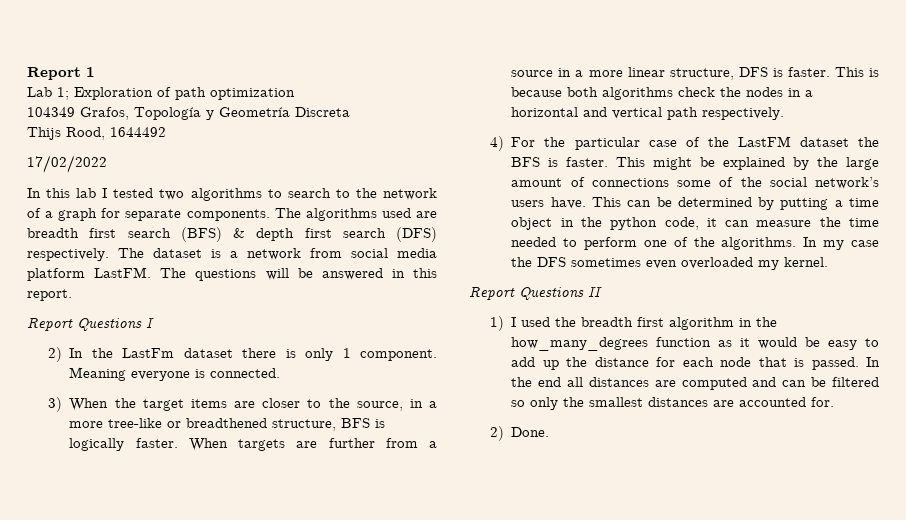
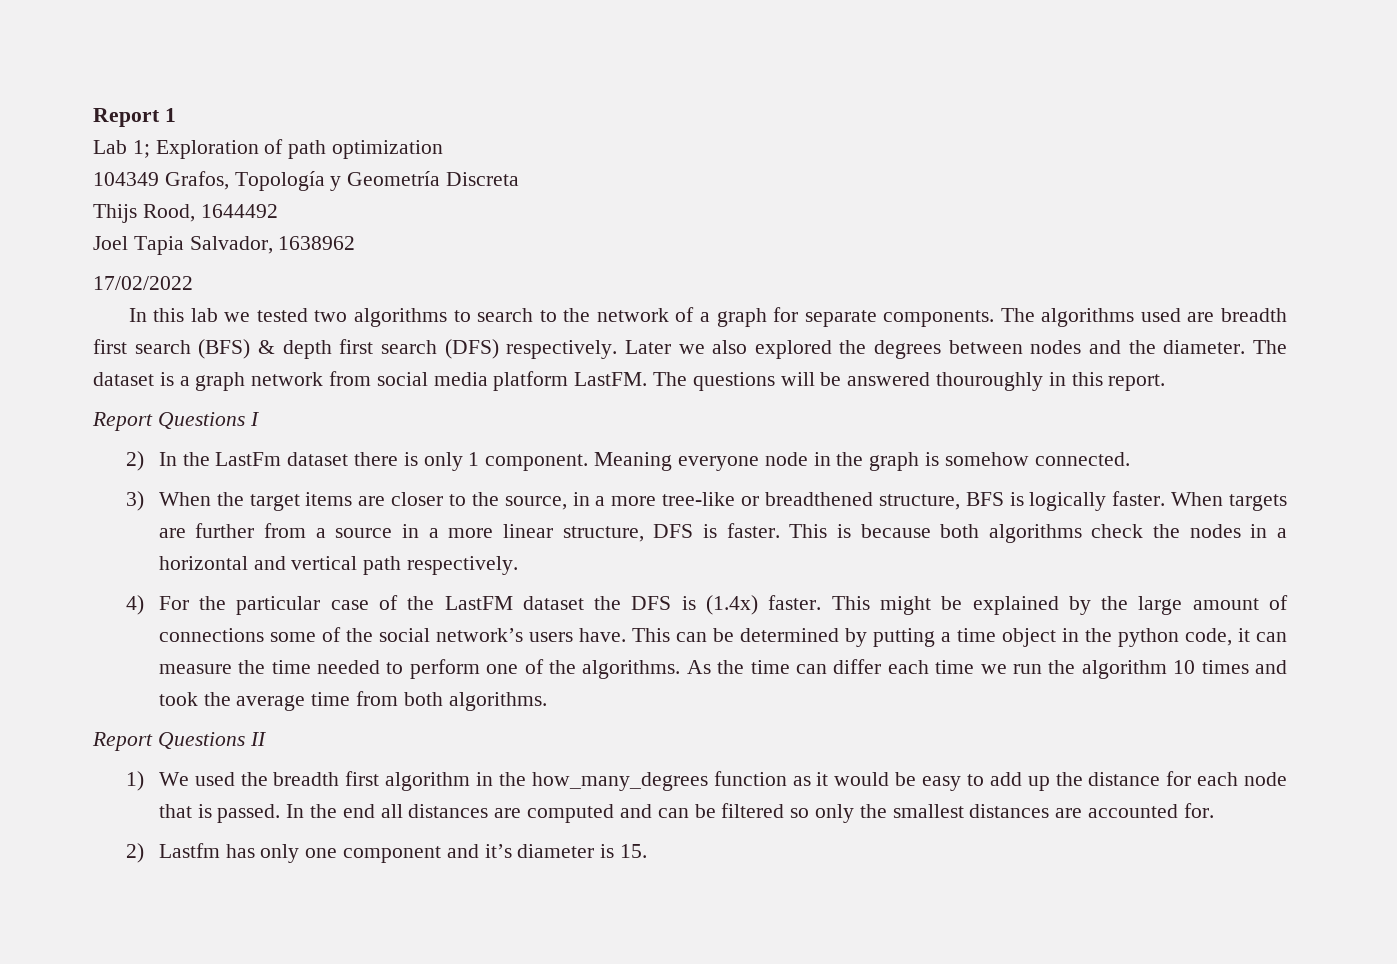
(166, 132) none -> [93,236,356,255] // Joel Tapia Salvador, 1638962
[102,188,108,198] I -> [224,312,251,322] we
(109, 254) none -> [624,340,1246,359] Later we also explored the degrees between nodes and the diameter.
(238, 254) none -> [195,372,246,391] graph
(383, 274) none -> [936,372,1044,391] thouroughly
[195,369,206,378] is -> [764,452,1029,471] node in the graph is somehow
[511,157,559,167] BFS is -> [631,595,759,615] DFS is (1.4x)
[803,237,879,250] [511,257,829,270] In my case the DFS sometimes even overloaded my kernel. -> [686,659,1288,679] [158,691,547,711] As the time can differ each time we run the algorithm 10 times and took the average time from both algorithms.
[511,317,517,327] I -> [158,772,189,786] We
[511,427,550,437] Done. -> [158,843,648,863] Lastfm has only one component and it’s diameter is 15.

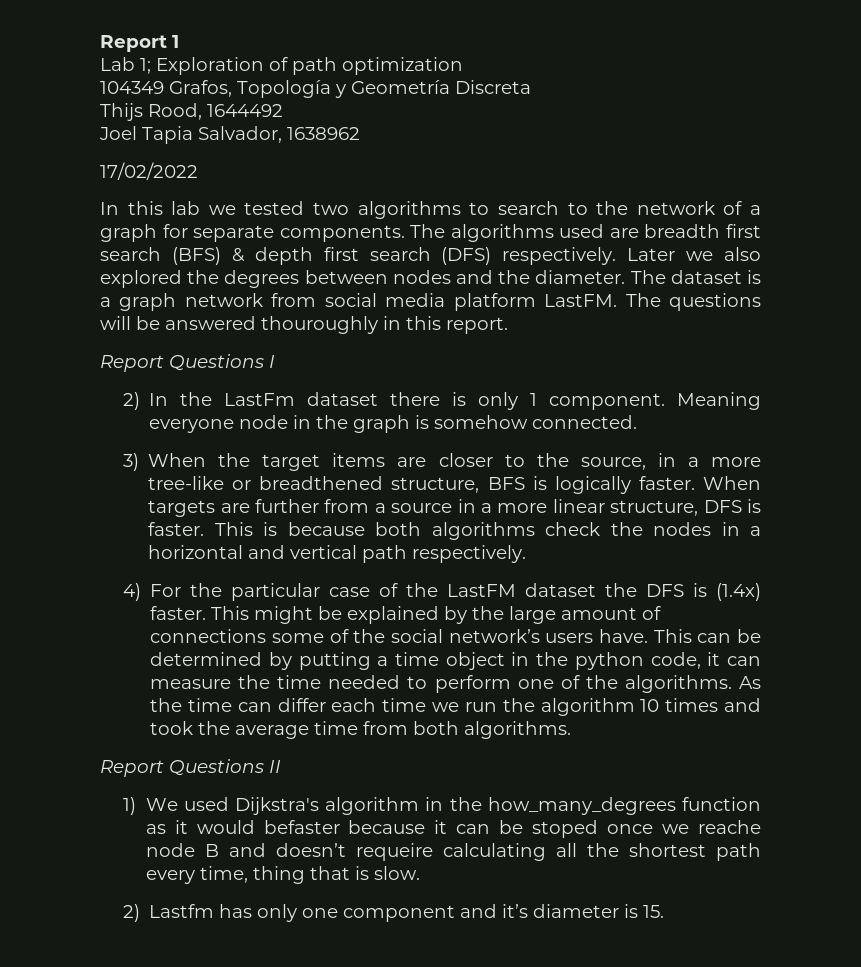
[240,771,380,786] the breadth first -> [235,797,320,815] Dijkstra's
[895,771,1288,791] [158,803,1214,823] be easy to add up the distance for each node that is passed. In the end all distances are computed and can be filtered so only the smallest distances are accounted for. -> [263,820,761,838] [145,843,762,861] [145,866,420,884] befaster because it can be stoped once we reache node B and doesn’t requeire calculating all the shortest path every time, thing that is slow.

